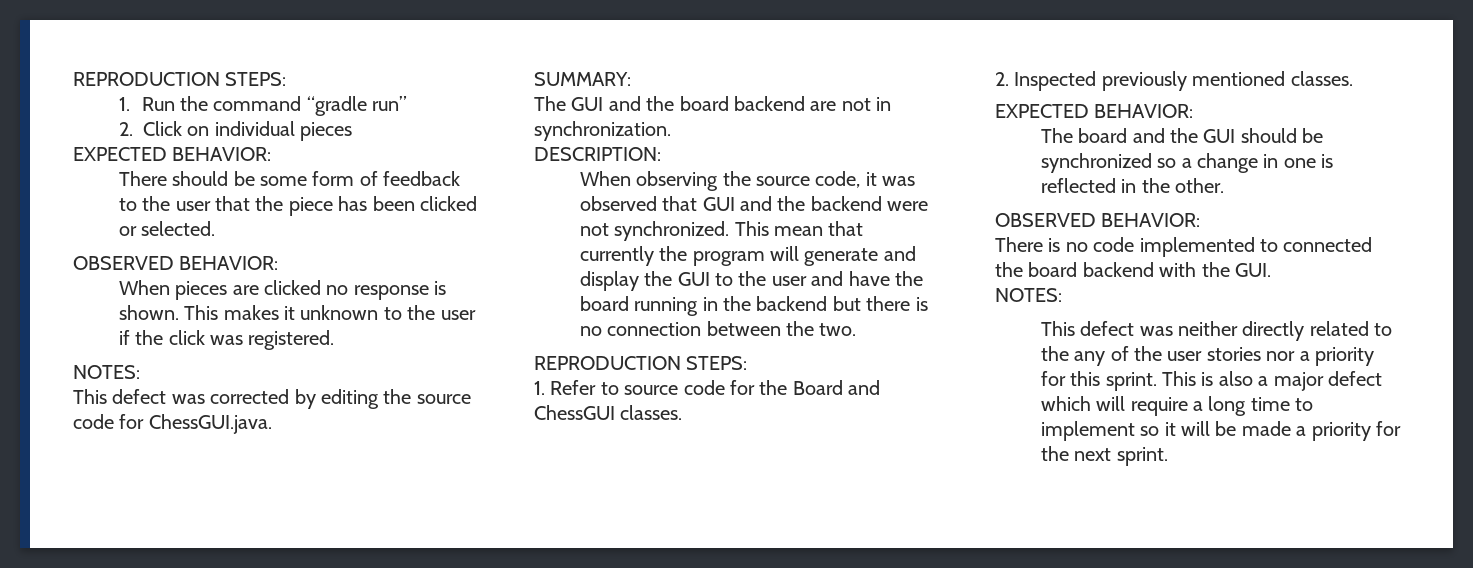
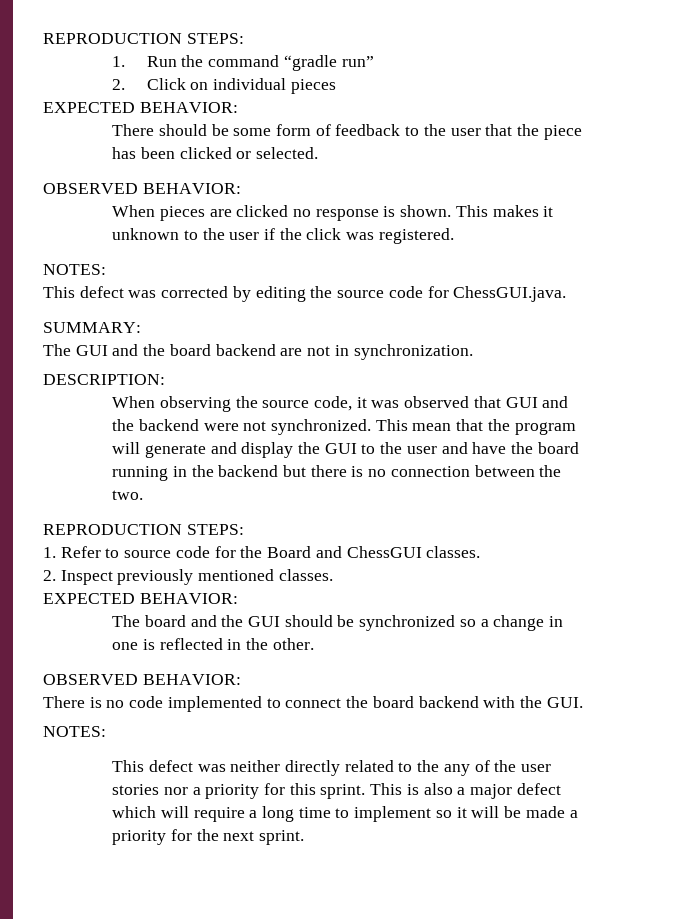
[579,246,654,266] currently -> (484, 425) none
[1014,71,1097,91] Inspected -> [60,570,113,585] Inspect
[1283,237,1373,252] connected -> [285,698,342,708] connect

